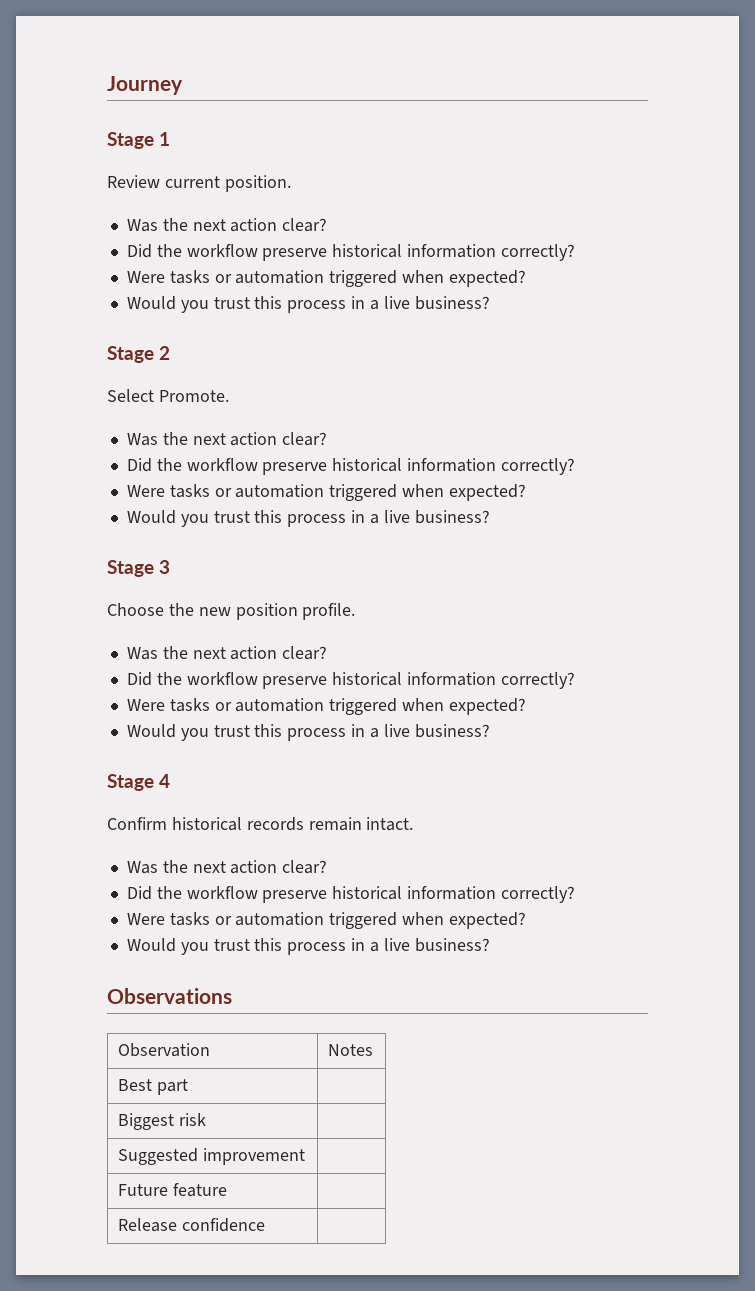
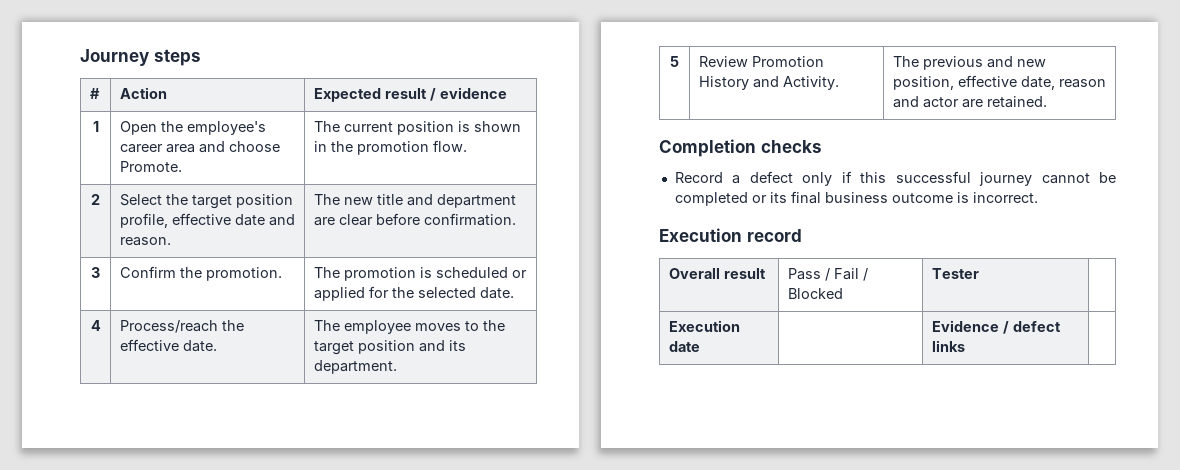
[107,132,170,149] [107,175,291,192] [126,218,328,232] [126,244,575,261] [126,270,526,287] [126,296,490,313] [107,346,170,363] [107,389,229,402] [126,432,328,446] [126,458,575,475] [126,484,526,501] [126,510,490,527] [107,560,170,577] [107,603,356,620] [126,646,328,660] [126,672,575,689] [126,698,526,715] [126,724,490,741] [107,774,170,791] [107,817,414,831] [126,860,328,874] [126,886,575,903] [126,912,526,929] [126,938,490,955] [107,988,232,1004] [117,1043,210,1057] [327,1044,373,1056] [117,1079,188,1095] [117,1113,206,1130] [117,1148,305,1165] [117,1183,227,1197] [117,1218,265,1232] // Stage 1 // Review current position. // Was the next action clear? // Did the workflow preserve historical information correctly? // Were tasks or automation triggered when expected? // Would you trust this process in a live business? // Stage 2 // Select Promote. // Was the next action clear? // Did the workflow preserve historical information correctly? // Were tasks or automation triggered when expected? // Would you trust this process in a live business? // Stage 3 // Choose the new position profile. // Was the next action clear? // Did the workflow preserve historical information correctly? // Were tasks or automation triggered when expected? // Would you trust this process in a live business? // Stage 4 // Confirm historical records remain intact. // Was the next action clear? // Did the workflow preserve historical information correctly? // Were tasks or automation triggered when expected? // Would you trust this process in a live business? // Observations // Observation | Notes // Best part | // Biggest risk | // Suggested improvement | // Future feature | // Release confidence -> [153,49,201,66] [89,88,100,99] [119,87,167,99] [313,87,507,102] [92,121,99,132] [119,121,266,135] [119,141,280,153] [119,161,182,172] [313,121,521,135] [313,140,467,155] [91,194,100,205] [119,194,293,209] [119,213,295,228] [119,237,171,246] [313,194,516,208] [313,213,516,226] [91,267,100,278] [119,266,282,281] [313,267,527,281] [313,286,514,301] [90,320,101,331] [119,320,244,333] [119,339,217,352] [313,320,505,334] [313,340,466,355] [313,360,397,374] [670,56,679,67] [698,56,824,67] [698,76,839,90] [892,56,1046,70] [892,75,1106,90] [892,96,1047,108] [659,139,822,157] [674,171,1116,186] [674,191,1038,206] [659,228,802,242] [668,268,766,279] [787,268,868,281] [787,288,843,299] [931,268,979,279] [668,320,740,332] [668,341,700,352] [931,320,1061,334] [931,340,965,352] steps // # | Action | Expected result / evidence // 1 | Open the employee's career area and choose Promote. | The current position is shown in the promotion flow. // 2 | Select the target position profile, effective date and reason. | The new title and department are clear before confirmation. // 3 | Confirm the promotion. | The promotion is scheduled or applied for the selected date. // 4 | Process/reach the effective date. | The employee moves to the target position and its department. // 5 | Review Promotion History and Activity. | The previous and new position, effective date, reason and actor are retained. // Completion checks // Record a defect only if this successful journey cannot be completed or its final business outcome is incorrect. // Execution record // Overall result | Pass / Fail / Blocked | Tester | // Execution date | | Evidence / defect links

